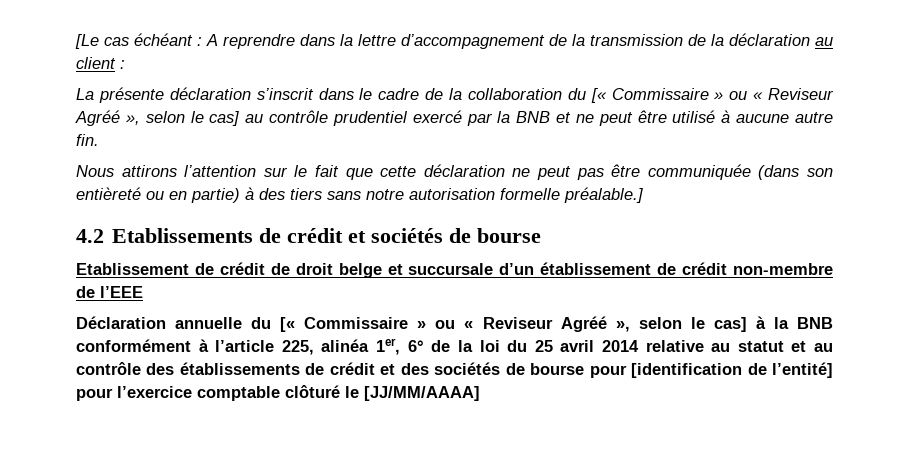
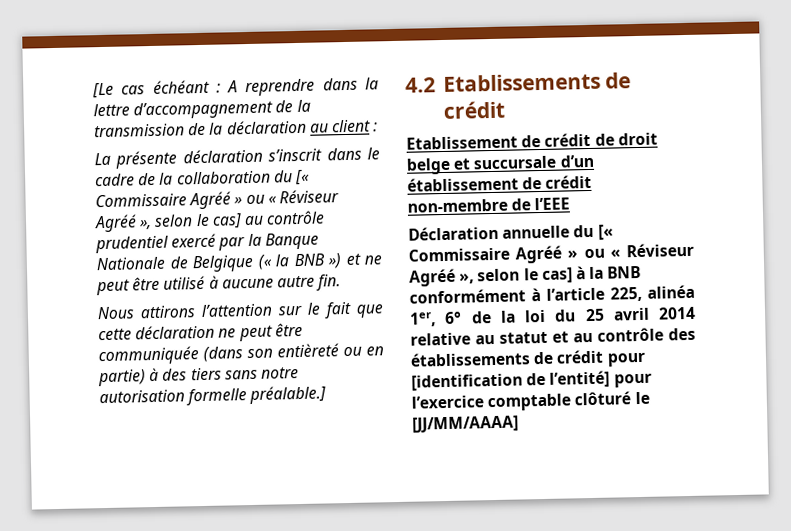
[714,88,834,100] » ou « Reviseur -> [189,189,339,210] Agréé » ou « Réviseur
[516,111,551,123] BNB -> [264,232,319,250] [96,253,342,273] Banque Nationale de Belgique (« la BNB »)
[576,168,604,180] pas -> (273, 333) none
[348,228,542,243] et sociétés de bourse -> (505, 109) none
[417,317,553,329] » ou « Reviseur -> [515,242,694,264] Agréé » ou « Réviseur
[380,362,585,375] et des sociétés de bourse -> (605, 356) none

